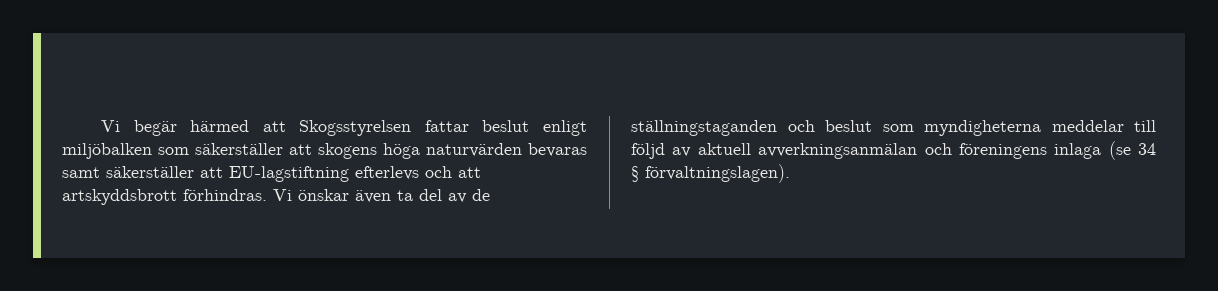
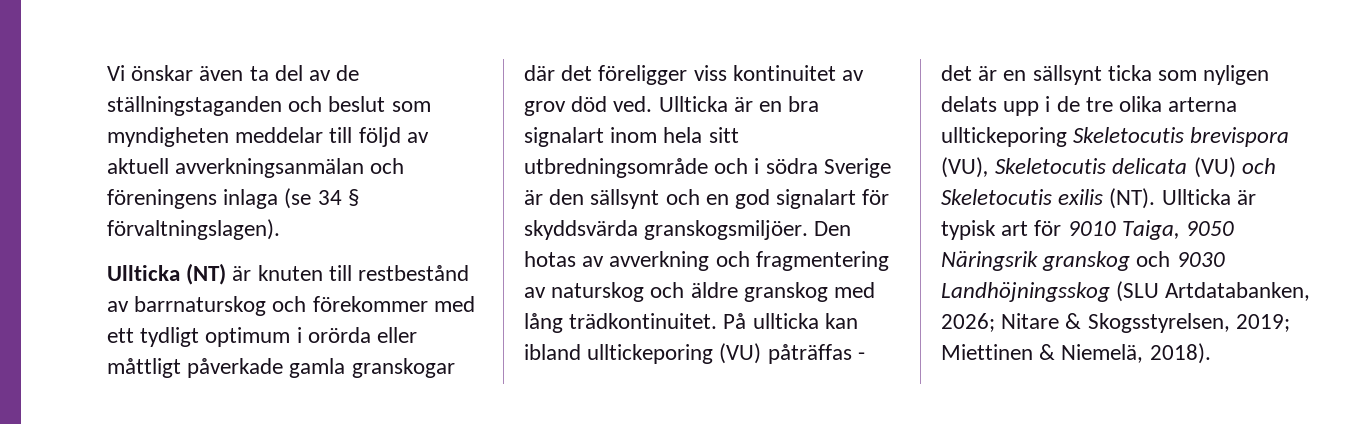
[101,120,587,136] [62,143,587,159] [62,166,481,182] [62,189,292,205] Vi begär härmed att Skogsstyrelsen fattar beslut enligt miljöbalken som säkerställer att skogens höga naturvärden bevaras samt säkerställer att EU-lagstiftning efterlevs och att artskyddsbrott förhindras. Vi -> [107,65,125,81] Vi
[924,120,1041,136] myndigheterna -> [107,127,229,147] myndigheten
(790, 173) none -> [107,263,470,285] [107,296,475,316] [107,327,418,347] [107,358,455,378] [524,65,865,85] [524,96,820,116] [524,127,739,147] [524,158,891,178] [524,189,890,209] [524,220,852,240] [524,251,889,271] [524,282,876,302] [524,313,858,333] [524,343,865,364] [941,65,1270,85] [941,96,1238,116] [941,127,1290,147] [941,157,1276,178] [941,188,1256,209] [941,220,1235,240] [941,251,1225,271] [941,281,1311,302] [941,313,1290,333] [941,343,1211,364] // Ullticka (NT) är knuten till restbestånd av barrnaturskog och förekommer med ett tydligt optimum i orörda eller måttligt påverkade gamla granskogar där det föreligger viss kontinuitet av grov död ved. Ullticka är en bra signalart inom hela sitt utbredningsområde och i södra Sverige är den sällsynt och en god signalart för skyddsvärda granskogsmiljöer. Den hotas av avverkning och fragmentering av naturskog och äldre granskog med lång trädkontinuitet. På ullticka kan ibland ulltickeporing (VU) påträffas - det är en sällsynt ticka som nyligen delats upp i de tre olika arterna ulltickeporing Skeletocutis brevispora (VU), Skeletocutis delicata (VU) och Skeletocutis exilis (NT). Ullticka är typisk art för 9010 Taiga, 9050 Näringsrik granskog och 9030 Landhöjningsskog (SLU Artdatabanken, 2026; Nitare & Skogsstyrelsen, 2019; Miettinen & Niemelä, 2018).

